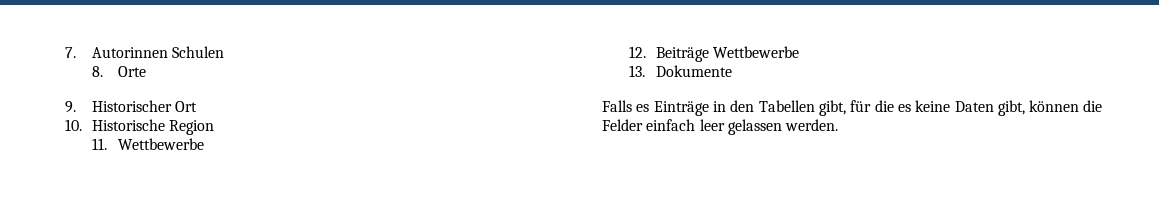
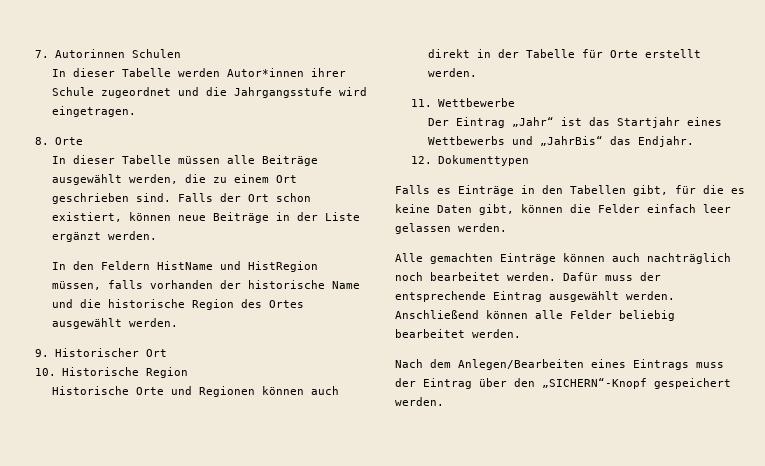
[91,66,147,77] 8. Orte -> [51,68,346,77] [51,87,367,98] [51,106,136,117] [35,137,83,145] [51,155,318,166] [51,174,297,185] [51,193,311,204] [51,212,360,223] [51,231,157,242] [51,261,318,272] [51,280,360,290] [51,299,304,310] [51,318,178,329] In dieser Tabelle werden Autor*innen ihrer Schule zugeordnet und die Jahrgangsstufe wird eingetragen. // 8. Orte // In dieser Tabelle müssen alle Beiträge ausgewählt werden, die zu einem Ort geschrieben sind. Falls der Ort schon existiert, können neue Beiträge in der Liste ergänzt werden. // In den Feldern HistName und HistRegion müssen, falls vorhanden der historische Name und die historische Region des Ortes ausgewählt werden.
[91,138,205,150] [628,46,799,62] [628,65,732,77] 11. Wettbewerbe // 12. Beiträge Wettbewerbe // 13. Dokumente -> [51,386,339,397] [427,49,701,58] [427,68,477,77] [411,98,515,107] [427,117,722,128] [427,136,694,147] [411,155,529,166] Historische Orte und Regionen können auch direkt in der Tabelle für Orte erstellt werden. // 11. Wettbewerbe // Der Eintrag „Jahr“ ist das Startjahr eines Wettbewerbs und „JahrBis“ das Endjahr. // 12. Dokumenttypen
(839, 125) none -> [395,253,731,264] [395,272,661,281] [395,291,675,302] [395,310,675,321] [395,329,521,338] [395,359,724,370] [395,378,731,389] [395,397,444,406] // Alle gemachten Einträge können auch nachträglich noch bearbeitet werden. Dafür muss der entsprechende Eintrag ausgewählt werden. Anschließend können alle Felder beliebig bearbeitet werden. // Nach dem Anlegen/Bearbeiten eines Eintrags muss der Eintrag über den „SICHERN“-Knopf gespeichert werden.

